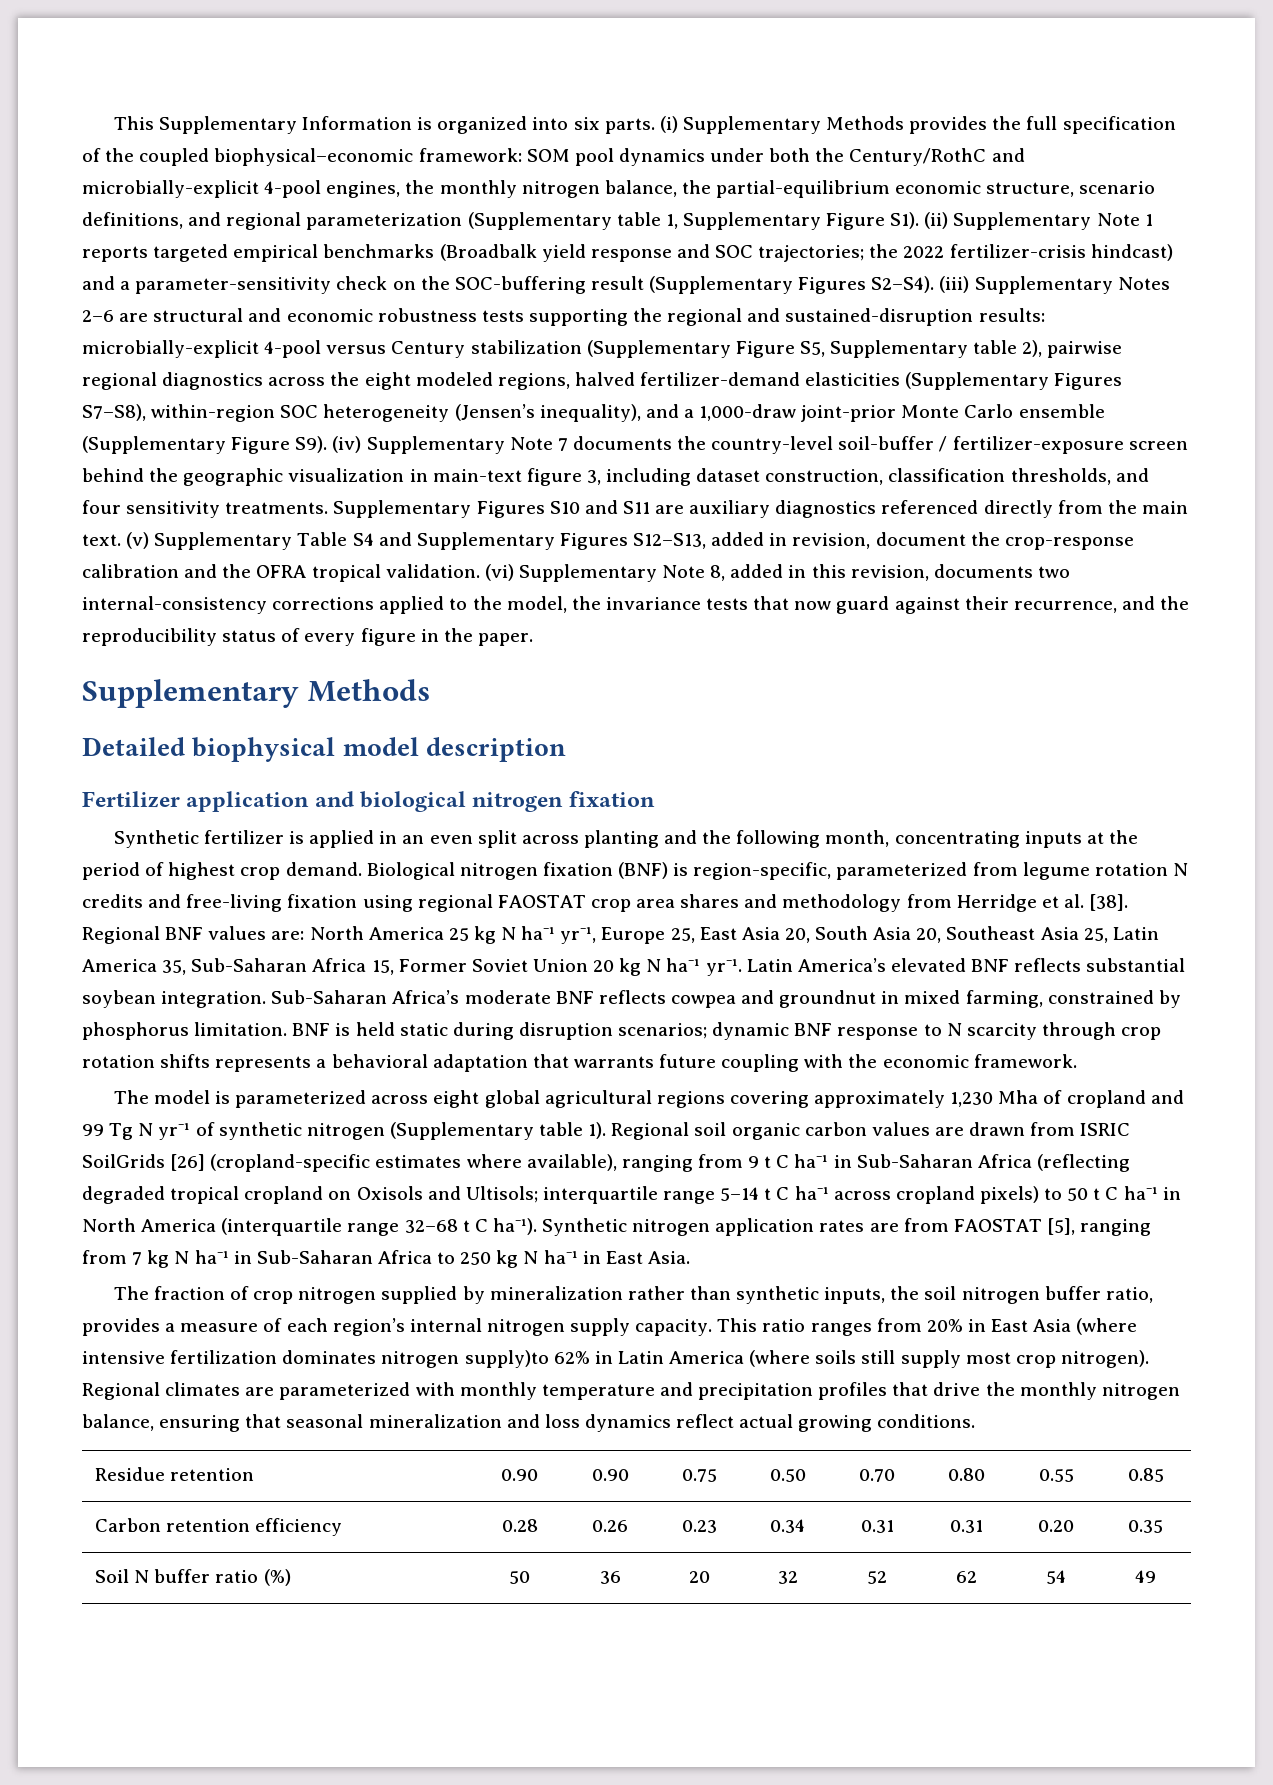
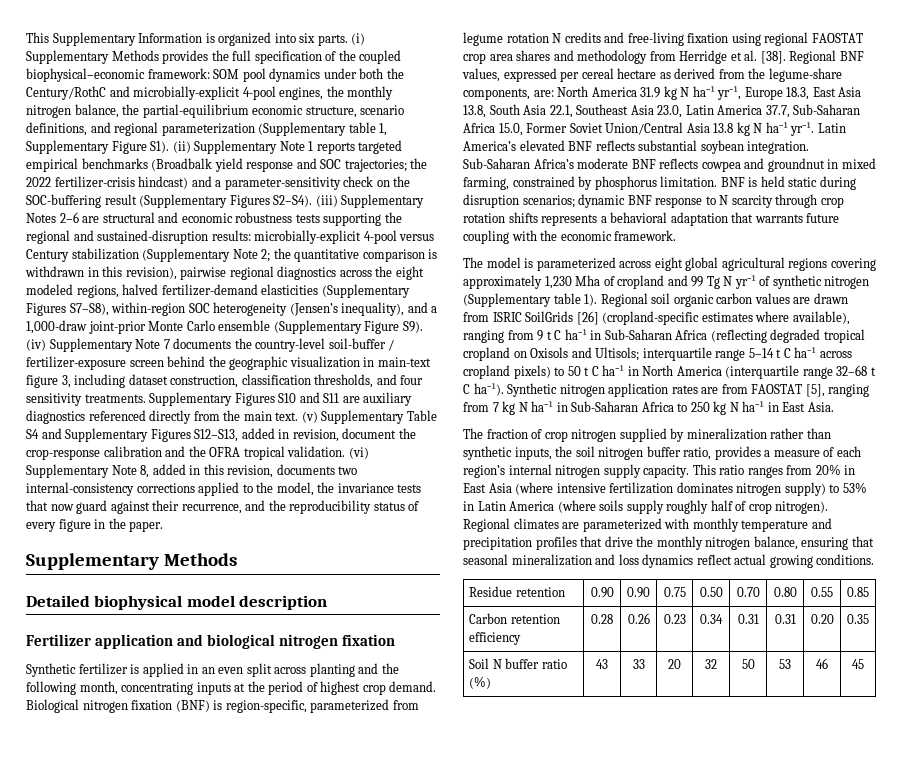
[735,340,1043,358] Figure S5, Supplementary table 2), -> [232,248,438,262] [25,266,177,280] Note 2; the quantitative comparison is withdrawn in this revision),
[208,926,267,940] values -> [462,68,842,82] [463,88,530,100] values, expressed per cereal hectare as derived from the legume-share components,
[448,928,469,941] 25 -> [640,87,661,98] 31.9
[670,927,810,943] 25, East Asia 20, -> [786,87,862,100] [463,105,486,118] 18.3, East Asia 13.8,
[916,928,942,943] 20, -> [549,105,573,118] 22.1,
[1083,927,1159,943] [82,958,394,975] 25, Latin America 35, Sub-Saharan Africa 15, -> [657,104,861,118] [463,123,523,136] 23.0, Latin America 37.7, Sub-Saharan Africa 15.0,
[532,959,615,972] Union 20 -> [605,122,734,135] Union/Central Asia 13.8
[464,1350,590,1368] supply)to 62% -> [784,482,867,496] supply) to 53%
[861,1350,1011,1368] still supply most -> [626,500,747,514] supply roughly half of
[509,1571,530,1584] [599,1571,621,1584] 50 | 36 -> [596,659,608,669] [632,659,645,669] 43 | 33
[867,1571,887,1584] [956,1571,977,1583] [1046,1570,1066,1584] [1135,1570,1156,1583] 52 | 62 | 54 | 49 -> [741,659,755,669] [779,659,791,669] [816,658,828,669] [852,659,864,669] 50 | 53 | 46 | 45

